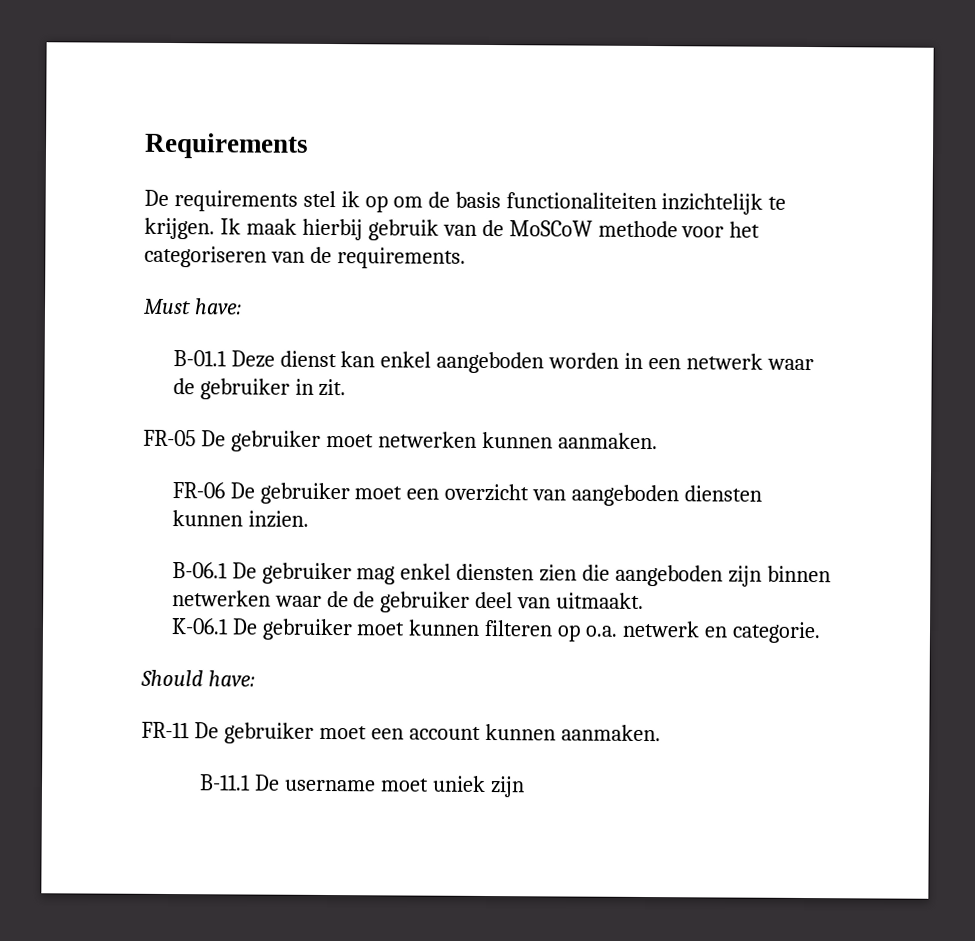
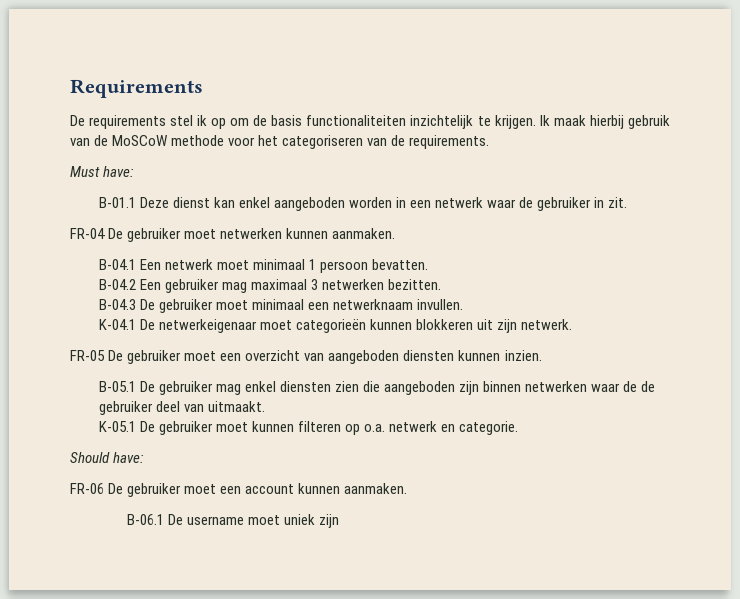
[143,429,196,447] FR-05 -> [70,228,105,239] FR-04
[171,482,225,499] FR-06 -> [98,259,428,273] [98,279,441,293] [98,299,463,313] [98,319,573,333] [70,350,105,361] B-04.1 Een netwerk moet minimaal 1 persoon bevatten. // B-04.2 Een gebruiker mag maximaal 3 netwerken bezitten. // B-04.3 De gebruiker moet minimaal een netwerknaam invullen. // K-04.1 De netwerkeigenaar moet categorieën kunnen blokkeren uit zijn netwerk. // FR-05
[171,562,228,579] B-06.1 -> [98,381,136,392] B-05.1
[170,618,229,635] K-06.1 -> [98,421,136,432] K-05.1
[141,721,190,739] FR-11 -> [70,483,104,494] FR-06
[199,774,252,791] B-11.1 -> [127,514,165,525] B-06.1

